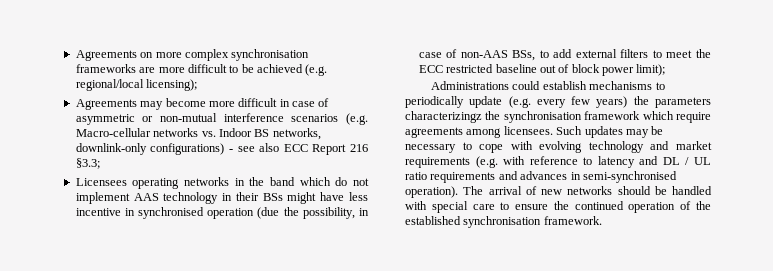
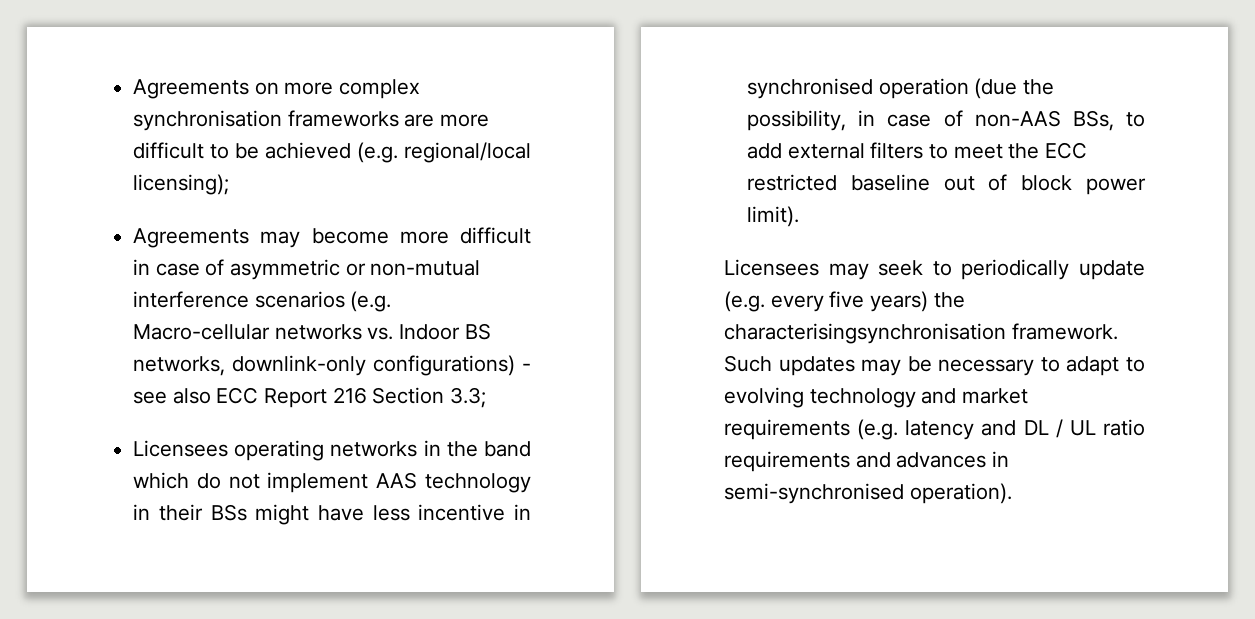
[75,158,100,169] §3.3; -> [372,387,487,408] Section 3.3;
[636,64,666,76] [431,81,653,90] limit); // Administrations could establish mechanisms -> [747,206,800,227] [724,259,924,280] limit). // Licensees may seek
[571,96,591,105] few -> [829,291,865,308] five
[655,97,711,108] [405,111,711,123] [405,126,553,138] parameters characterizingz the synchronisation framework which require agreements among licensees. -> [724,323,1118,344] characterisingsynchronisation framework.
[479,141,533,153] cope with -> [1066,356,1145,376] adapt to
[503,156,593,165] with reference to -> (899, 429) none
[463,186,712,195] [405,201,711,213] [405,216,602,228] The arrival of new networks should be handled with special care to ensure the continued operation of the established synchronisation framework. -> (1012, 493) none

